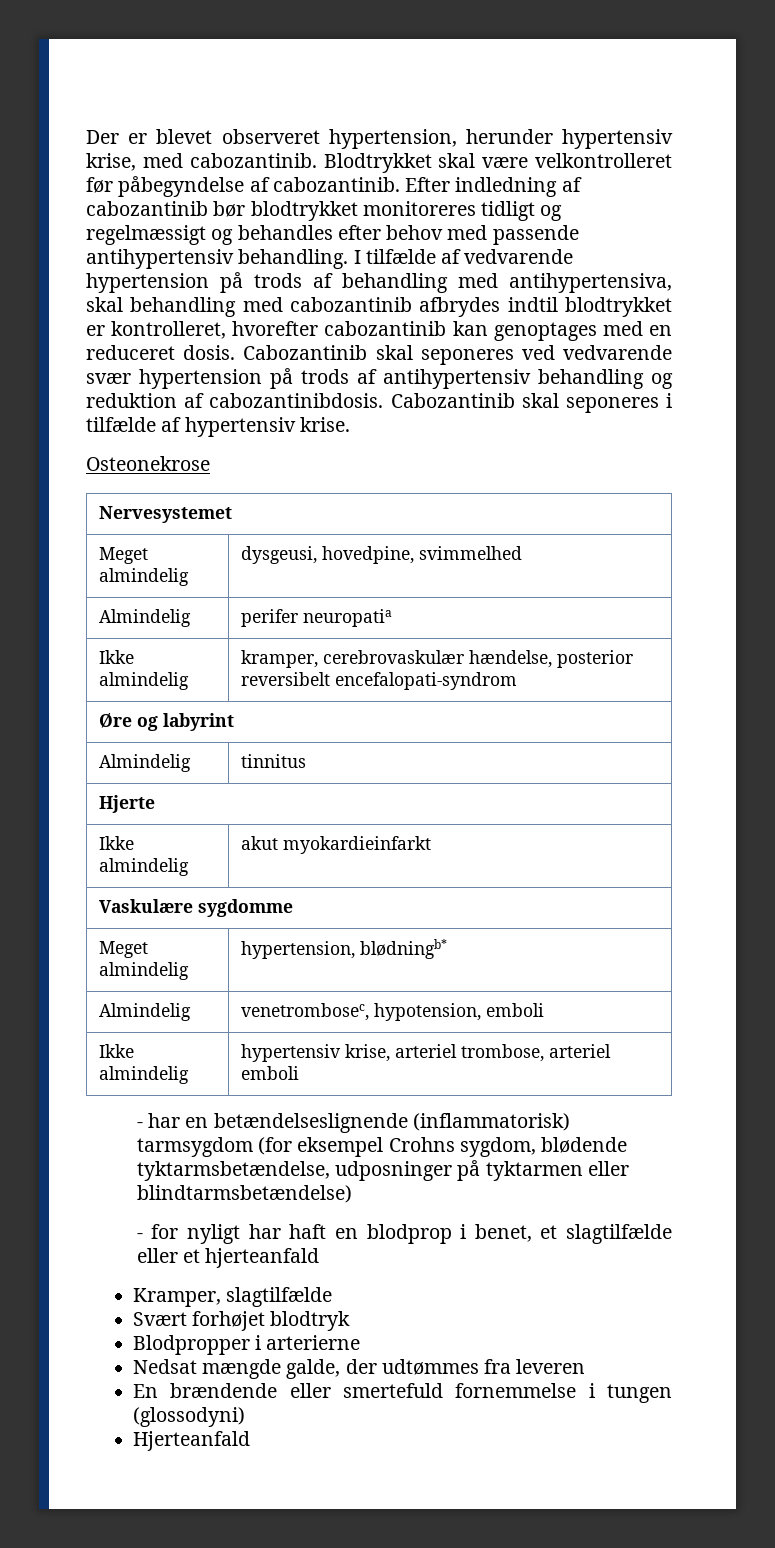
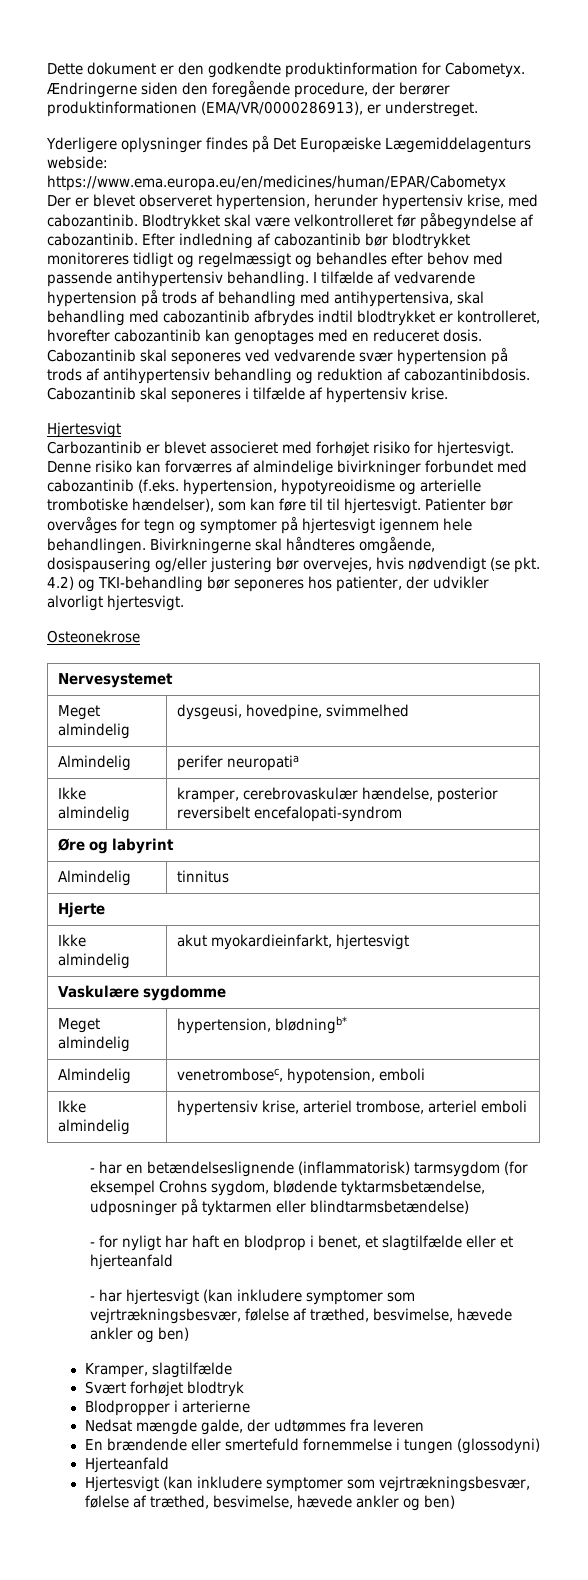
(86, 137) none -> [47,62,526,78] [47,80,451,98] [47,101,479,117] [46,135,532,153] [47,156,108,169] [47,175,506,191] Dette dokument er den godkendte produktinformation for Cabometyx. Ændringerne siden den foregående procedure, der berører produktinformationen (EMA/VR/0000286913), er understreget. // Yderligere oplysninger findes på Det Europæiske Lægemiddelagenturs webside: https://www.ema.europa.eu/en/medicines/human/EPAR/Cabometyx //
(350, 424) none -> [47,422,121,438] [47,441,515,457] [47,460,528,476] [47,479,482,495] [47,498,514,514] [47,516,473,534] [47,536,436,554] [47,557,541,573] [47,576,490,592] [47,595,185,611] // Hjertesvigt // Carbozantinib er blevet associeret med forhøjet risiko for hjertesvigt. Denne risiko kan forværres af almindelige bivirkninger forbundet med cabozantinib (f.eks. hypertension, hypotyreoidisme og arterielle trombotiske hændelser), som kan føre til til hjertesvigt. Patienter bør overvåges for tegn og symptomer på hjertesvigt igennem hele behandlingen. Bivirkningerne skal håndteres omgående, dosispausering og/eller justering bør overvejes, hvis nødvendigt (se pkt. 4.2) og TKI-behandling bør seponeres hos patienter, der udvikler alvorligt hjertesvigt.
[282,836,431,854] myokardieinfarkt -> [211,934,410,950] myokardieinfarkt, hjertesvigt
(320, 1258) none -> [89,1289,416,1305] [89,1308,513,1324] [89,1327,189,1343] // - har hjertesvigt (kan inkludere symptomer som vejrtrækningsbesvær, følelse af træthed, besvimelse, hævede ankler og ben)
(250, 1441) none -> [84,1476,531,1492] [84,1495,456,1511] // Hjertesvigt (kan inkludere symptomer som vejrtrækningsbesvær, følelse af træthed, besvimelse, hævede ankler og ben)

